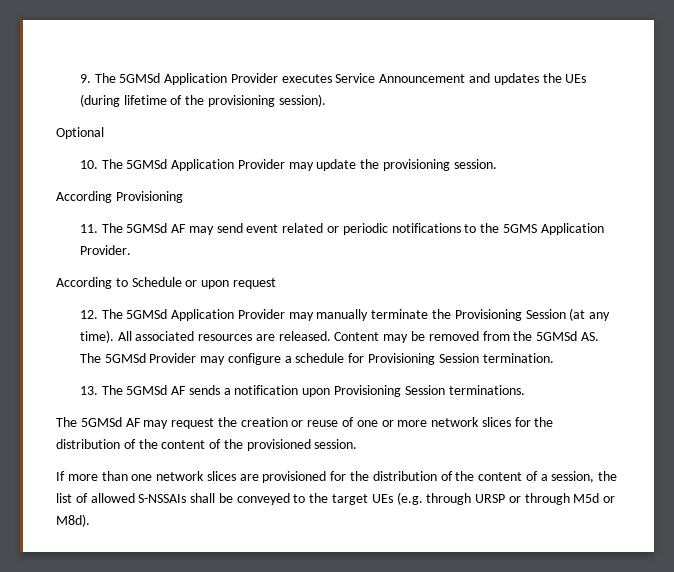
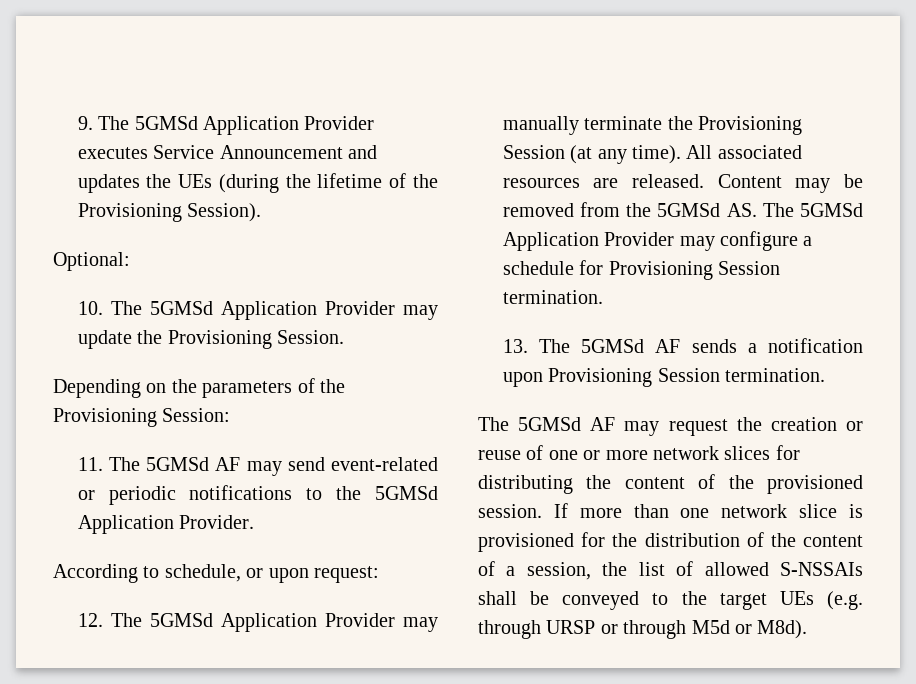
(120, 100) none -> [285,174,311,188] the
[207,94,326,107] [56,127,104,139] provisioning session). // Optional -> [77,203,262,222] [53,252,130,271] Provisioning Session). // Optional:
[383,159,497,171] [56,191,183,203] provisioning session. // According Provisioning -> [167,330,344,349] [53,378,345,398] [53,408,231,427] Provisioning Session. // Depending on the parameters of the Provisioning Session:
[246,223,324,233] event related -> [331,457,439,471] event-related
[502,224,537,233] 5GMS -> [375,486,438,500] 5GMSd
[131,277,182,287] Schedule -> [164,564,241,582] schedule,
[232,278,276,289] request -> [314,566,379,583] request:
(146, 358) none -> [502,232,599,251] Application
[448,385,525,395] terminations. -> [724,368,825,382] termination.
[534,417,554,427] [56,439,136,449] the distribution of -> [478,475,573,494] distributing
(358, 444) // -> (542, 511) none
[206,471,259,481] slices are -> [799,504,863,518] slice is

